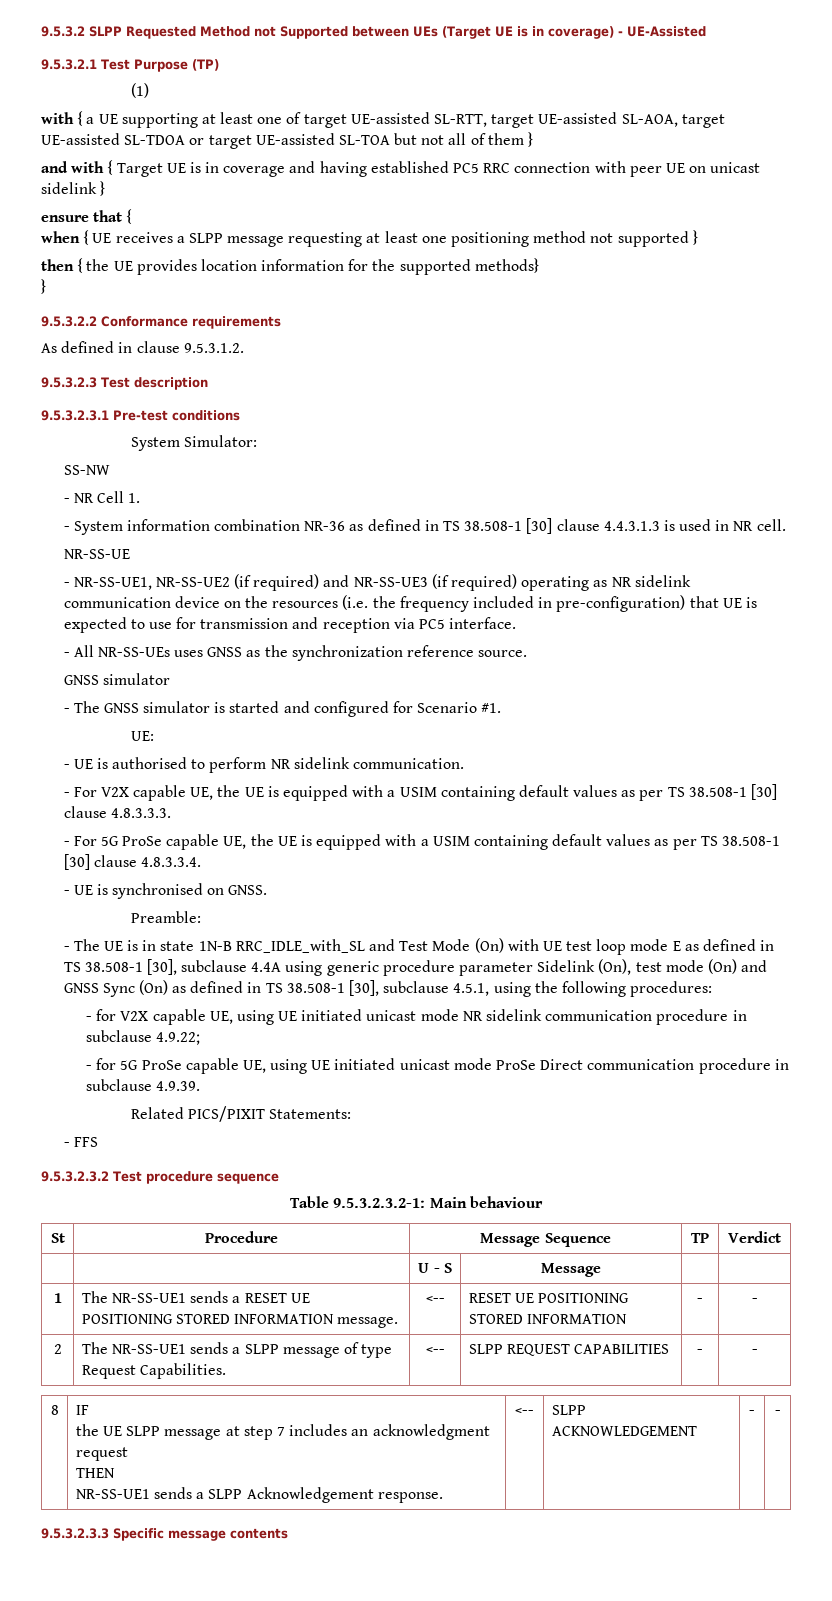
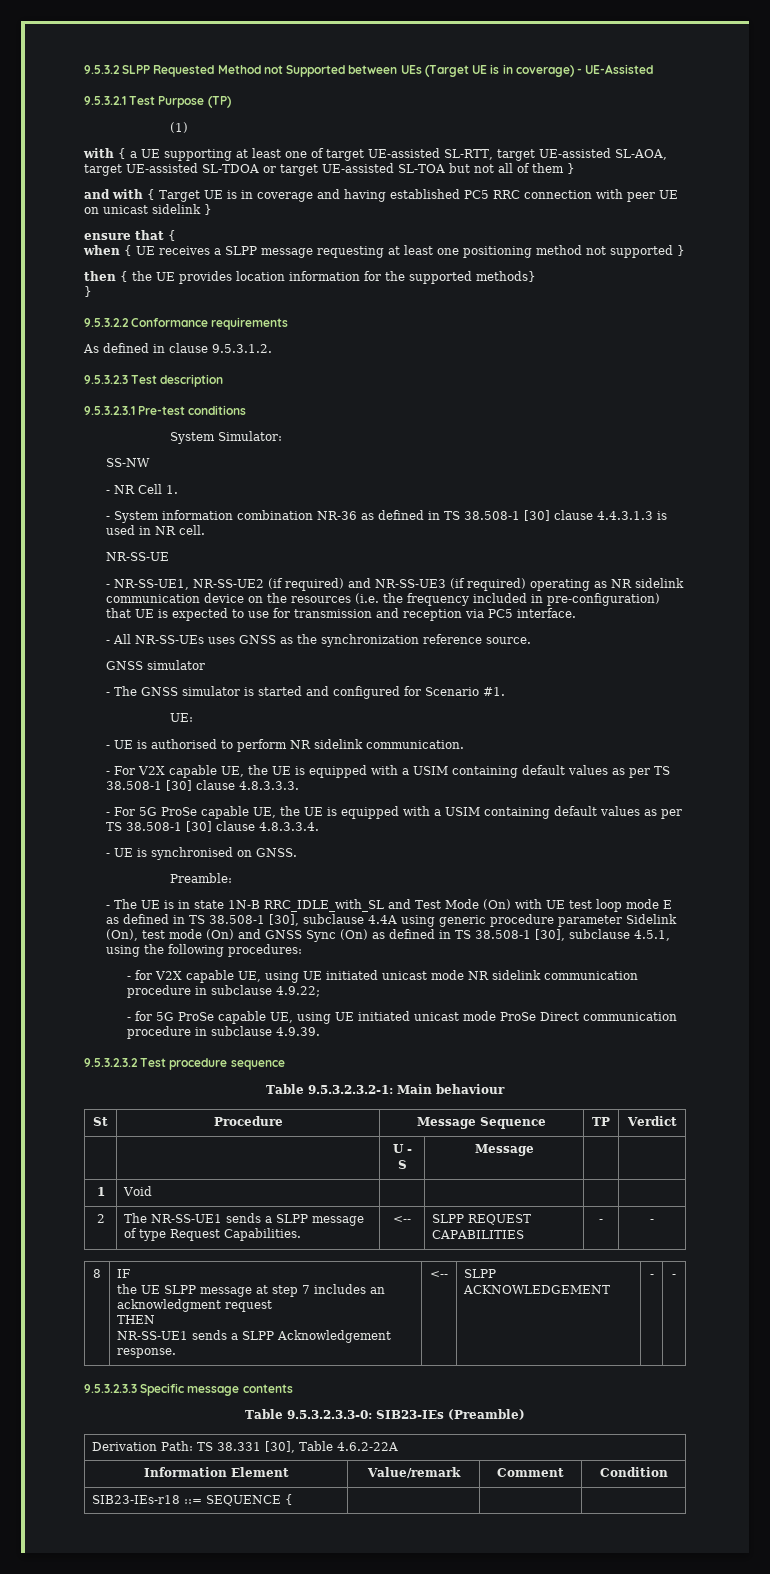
[130,1106,352,1122] [63,1137,98,1147] // Related PICS/PIXIT Statements: // - FFS -> (321, 1031) none
[81,1291,310,1303] [81,1314,399,1328] [425,1296,445,1303] [468,1293,630,1303] [468,1314,628,1324] [697,1298,703,1303] [751,1298,758,1303] The NR-SS-UE1 sends a RESET UE POSITIONING STORED INFORMATION message. | <-- | RESET UE POSITIONING STORED INFORMATION | - | - -> [123,1186,153,1196] Void | | | |
(288, 1533) none -> [245,1409,525,1420] [92,1441,399,1453] [143,1467,289,1477] [366,1467,461,1478] [497,1468,564,1477] [599,1467,668,1477] [92,1494,294,1506] // Table 9.5.3.2.3.3-0: SIB23-IEs (Preamble) // Derivation Path: TS 38.331 [30], Table 4.6.2-22A // Information Element | Value/remark | Comment | Condition // SIB23-IEs-r18 ::= SEQUENCE { | | |

